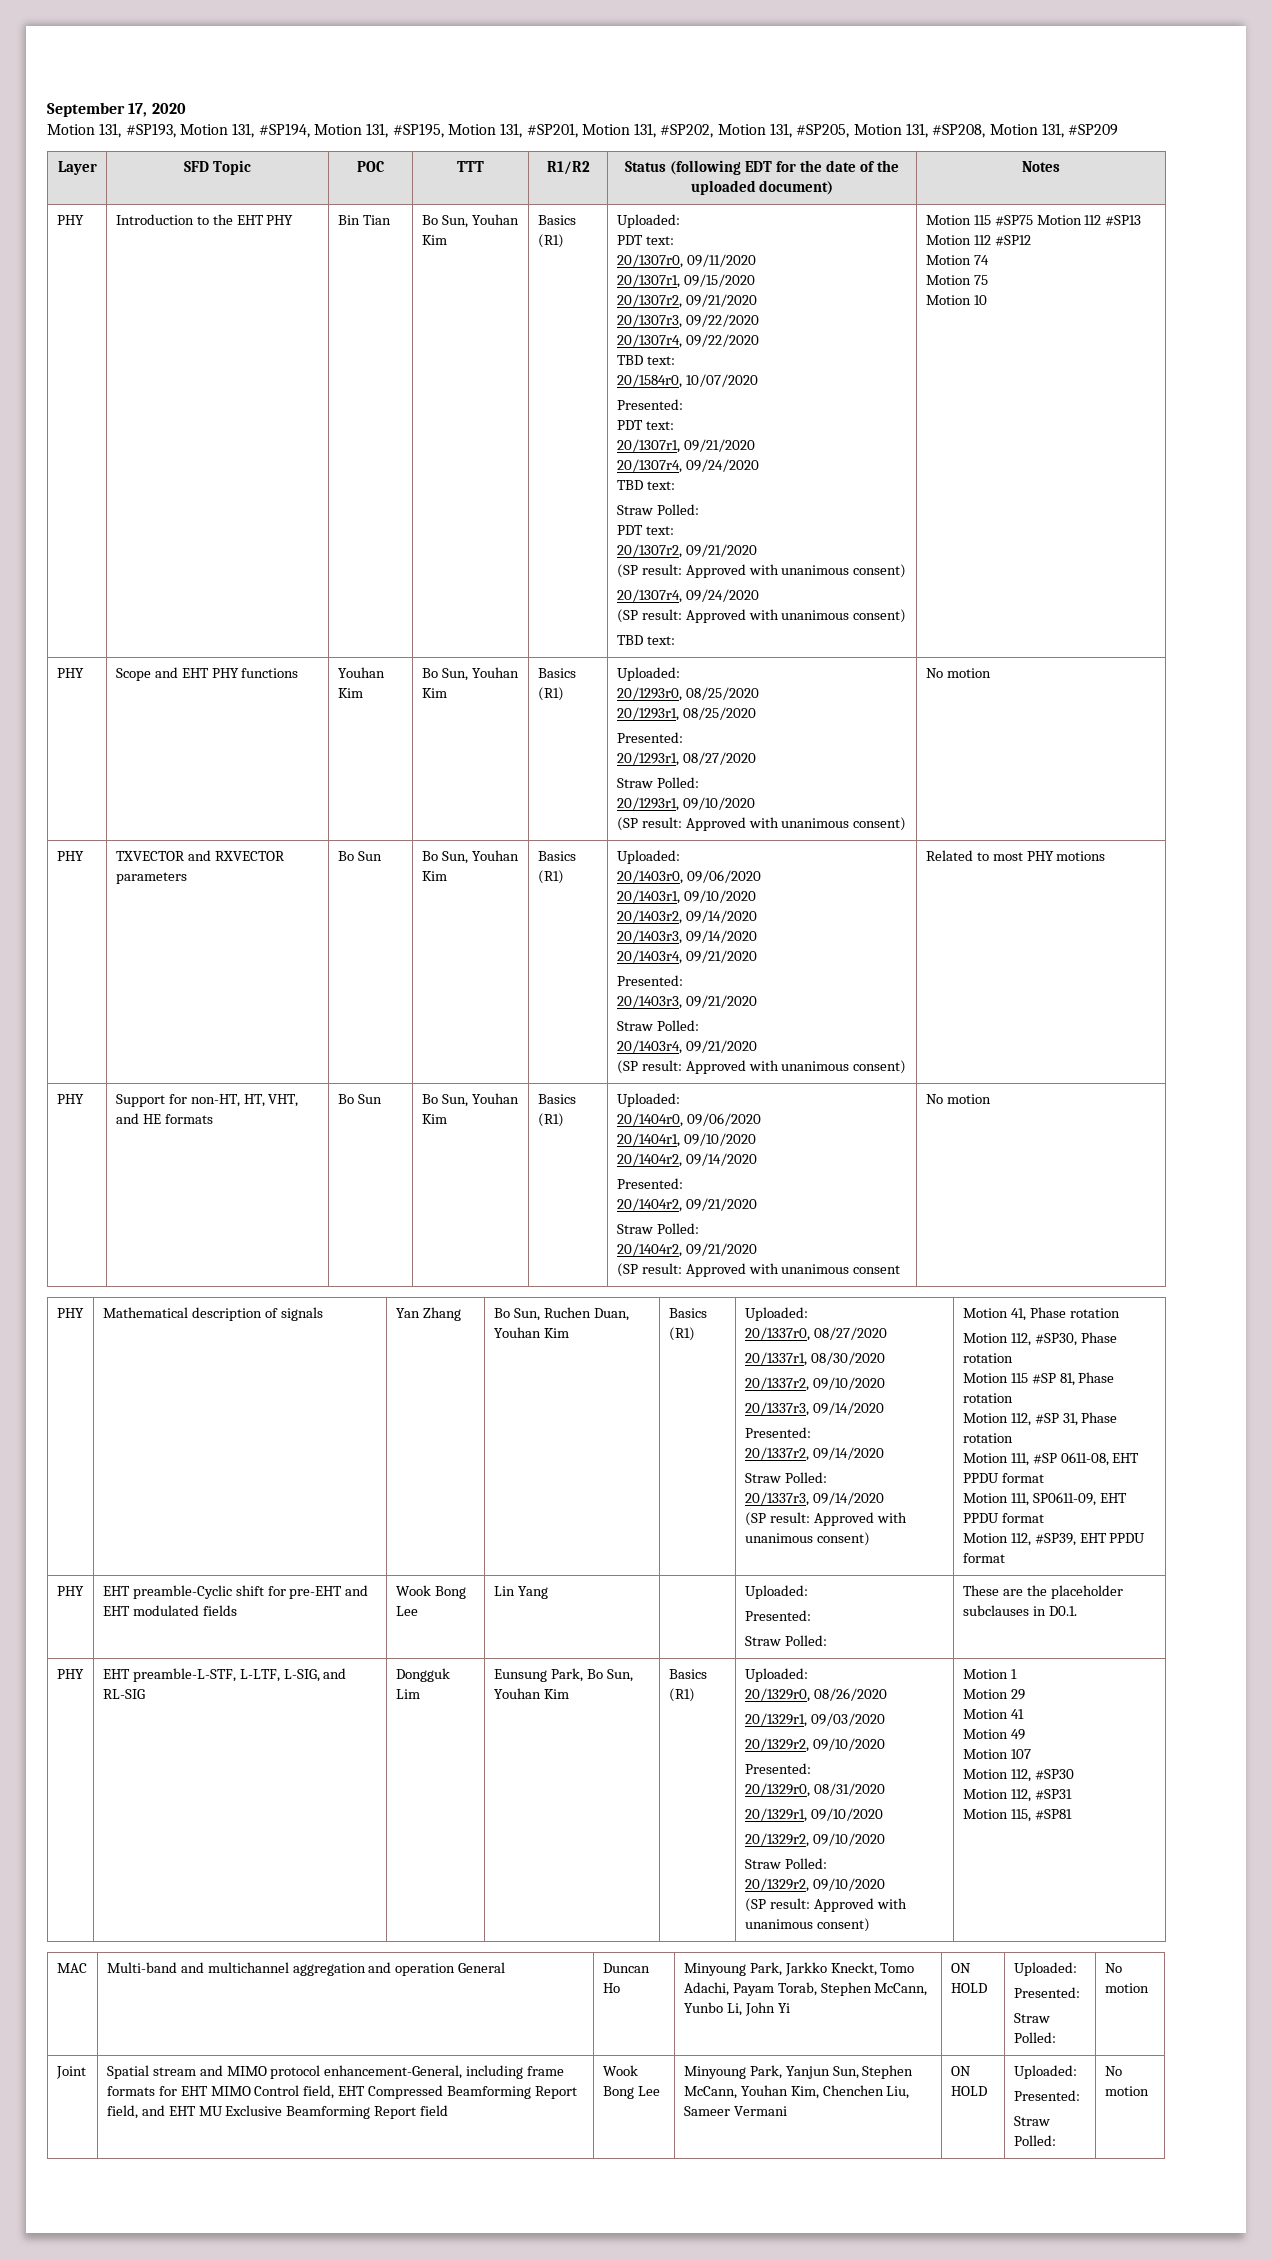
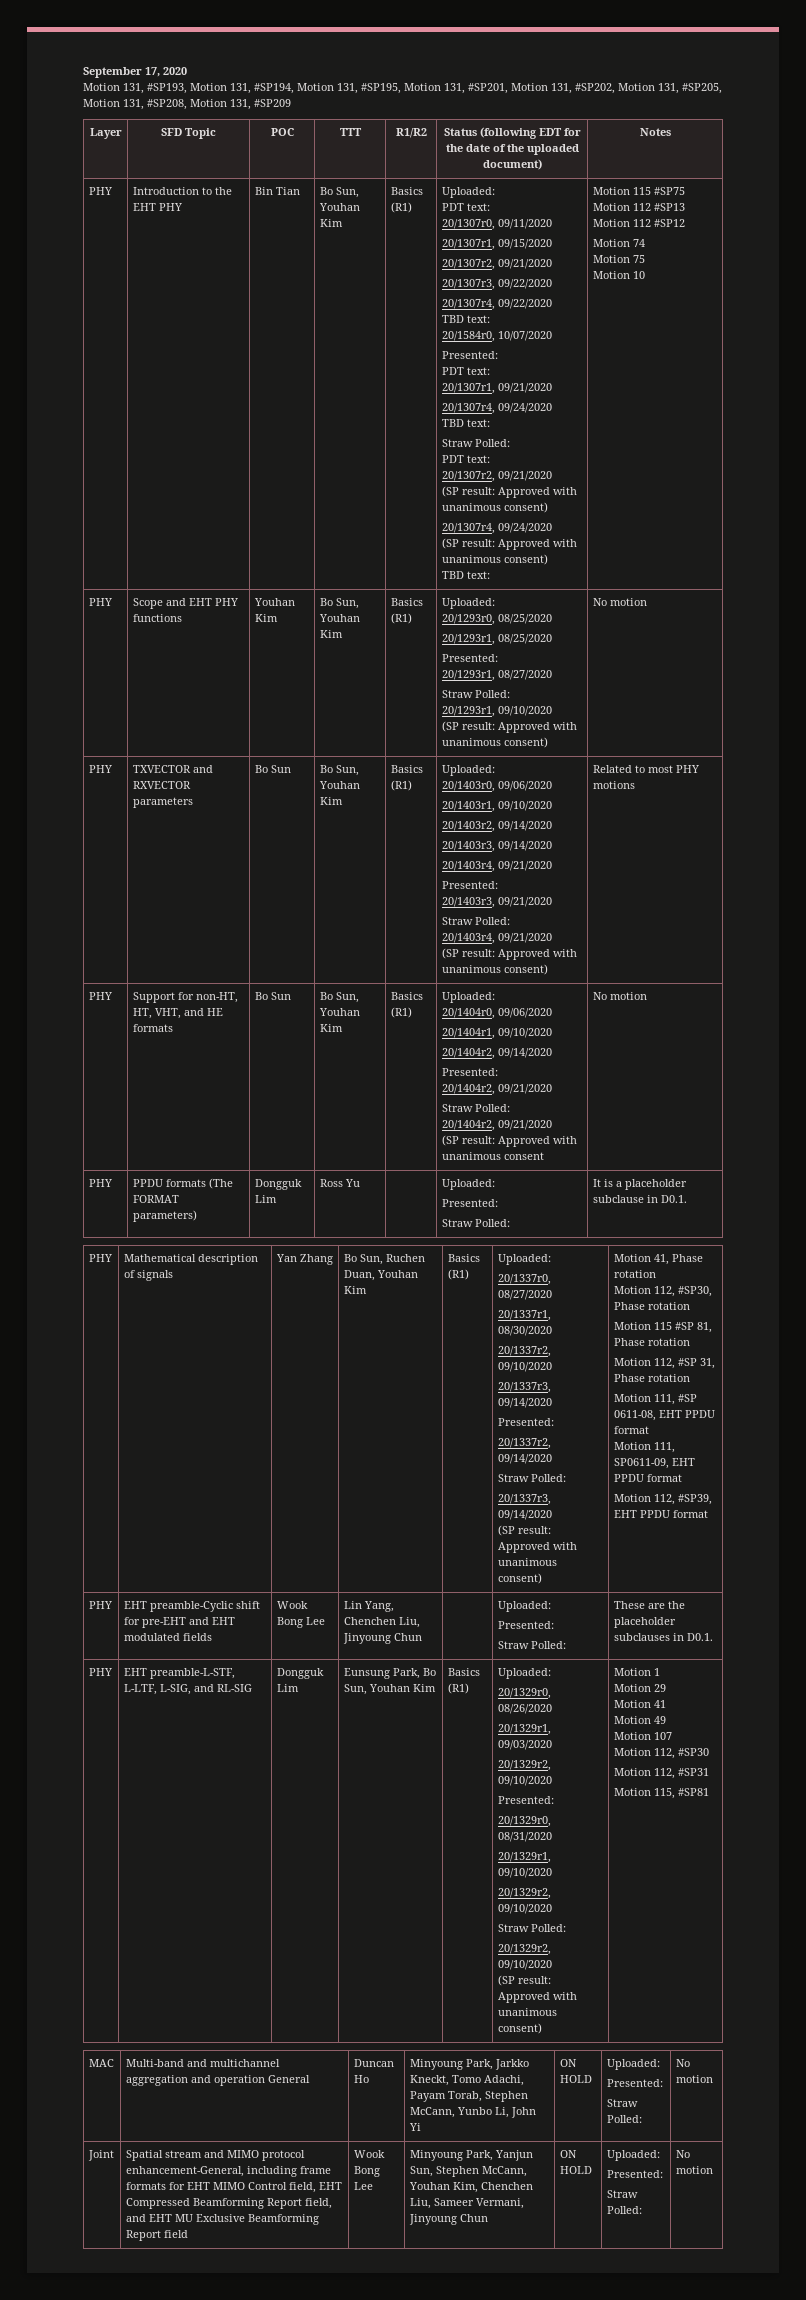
(991, 1099) none -> [88,1179,112,1187] [132,1178,233,1189] [132,1195,179,1203] [132,1210,197,1222] [254,1179,302,1190] [254,1195,277,1203] [319,1179,360,1187] [441,1179,495,1190] [441,1199,498,1207] [441,1219,510,1227] [592,1179,687,1190] [592,1195,687,1203] // PHY | PPDU formats (The FORMAT parameters) | Dongguk Lim | Ross Yu | | Uploaded: // Presented: // Straw Polled: | It is a placeholder subclause in D0.1.
[517,1586,548,1599] Yang -> [363,1601,394,1612] [343,1617,420,1628] [342,1633,422,1644] Yang, Chenchen Liu, Jinyoung Chun
[733,2106,787,2116] Vermani -> [475,2198,524,2209] [408,2214,488,2225] Vermani, Jinyoung Chun

